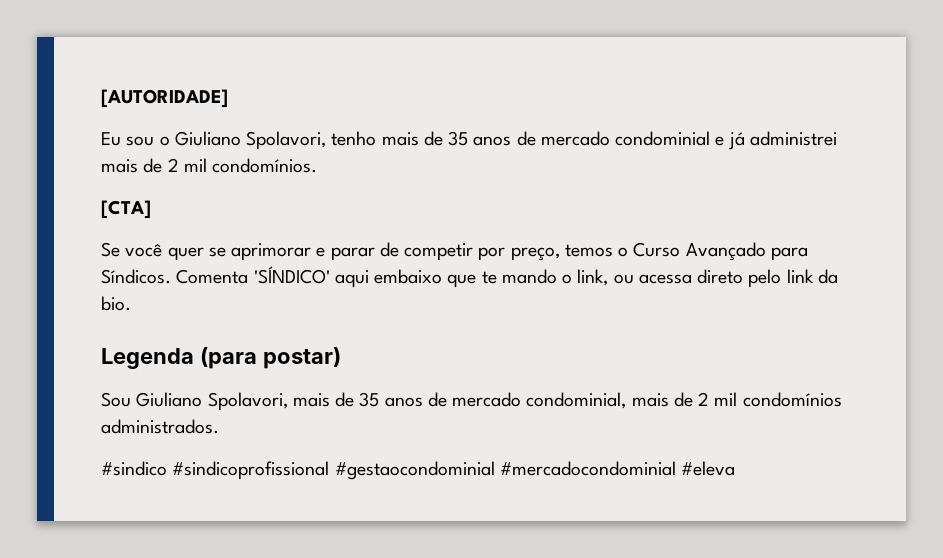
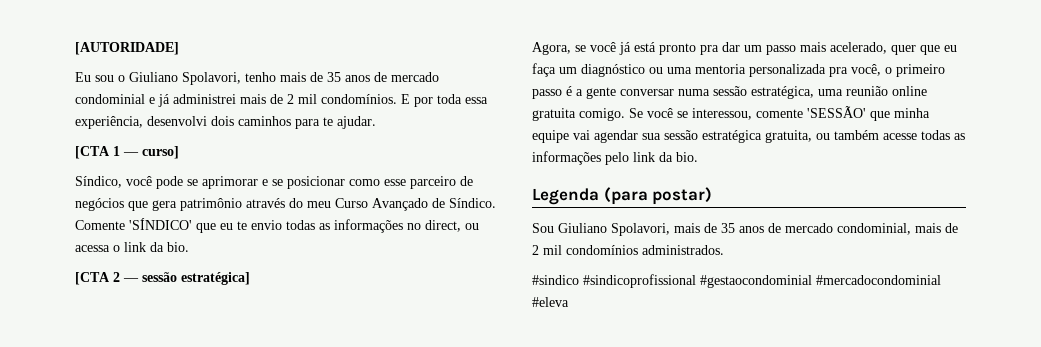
[101,200,151,219] [101,242,808,261] [101,266,744,288] // [CTA] // Se você quer se aprimorar e parar de competir por preço, temos o Curso Avançado para Síndicos. Comenta 'SÍNDICO' aqui embaixo que te mando o link, ou acessa direto -> [401,94,488,107] [75,116,376,129] [75,146,179,159] [75,176,473,189] [75,198,496,211] [75,218,479,233] [75,242,189,252] [75,272,250,285] [532,42,957,55] [532,63,945,77] [532,86,927,99] [532,106,930,121] [532,130,965,143] [532,151,601,165] E por toda essa experiência, desenvolvi dois caminhos para te ajudar. // [CTA 1 — curso] // Síndico, você pode se aprimorar e se posicionar como esse parceiro de negócios que gera patrimônio através do meu Curso Avançado de Síndico. Comente 'SÍNDICO' que eu te envio todas as informações no direct, ou acessa o link da bio. // [CTA 2 — sessão estratégica] // Agora, se você já está pronto pra dar um passo mais acelerado, quer que eu faça um diagnóstico ou uma mentoria personalizada pra você, o primeiro passo é a gente conversar numa sessão estratégica, uma reunião online gratuita comigo. Se você se interessou, comente 'SESSÃO' que minha equipe vai agendar sua sessão estratégica gratuita, ou também acesse todas as informações

